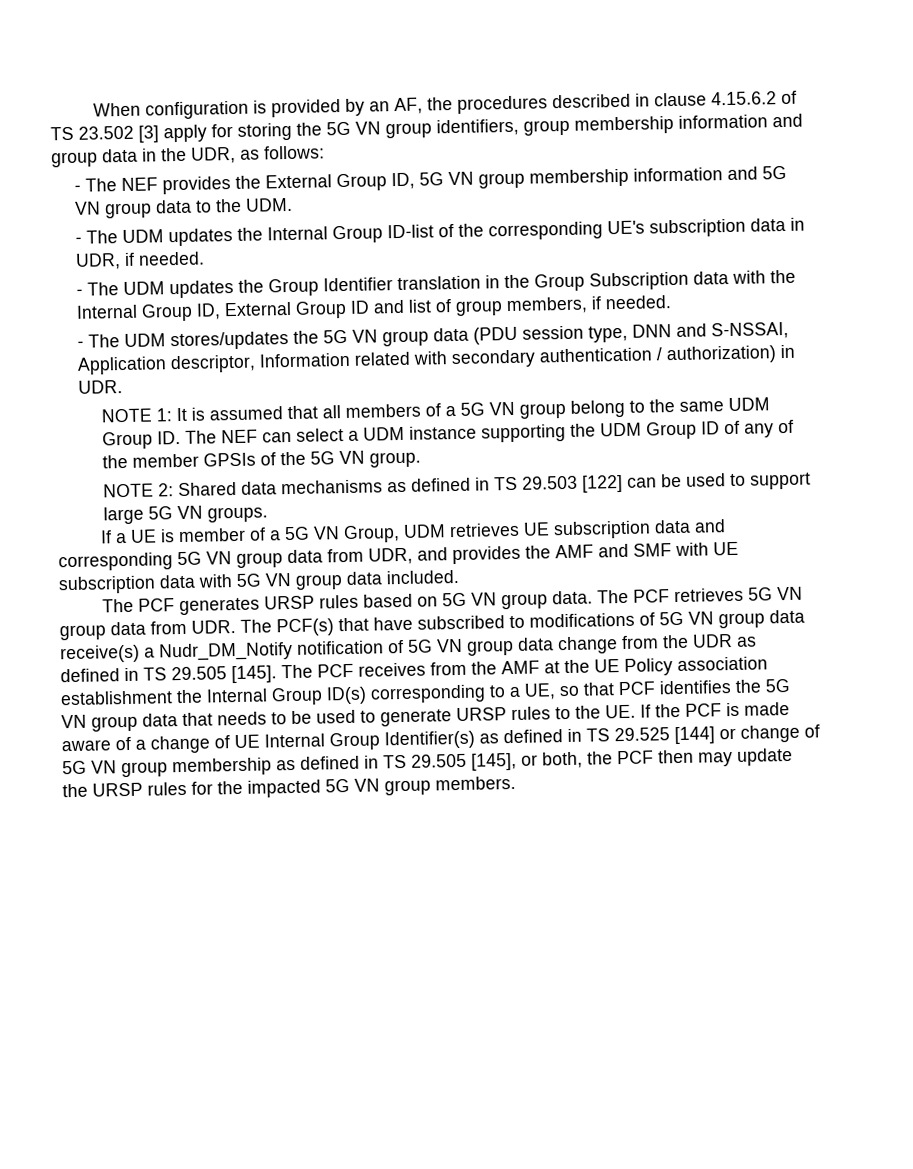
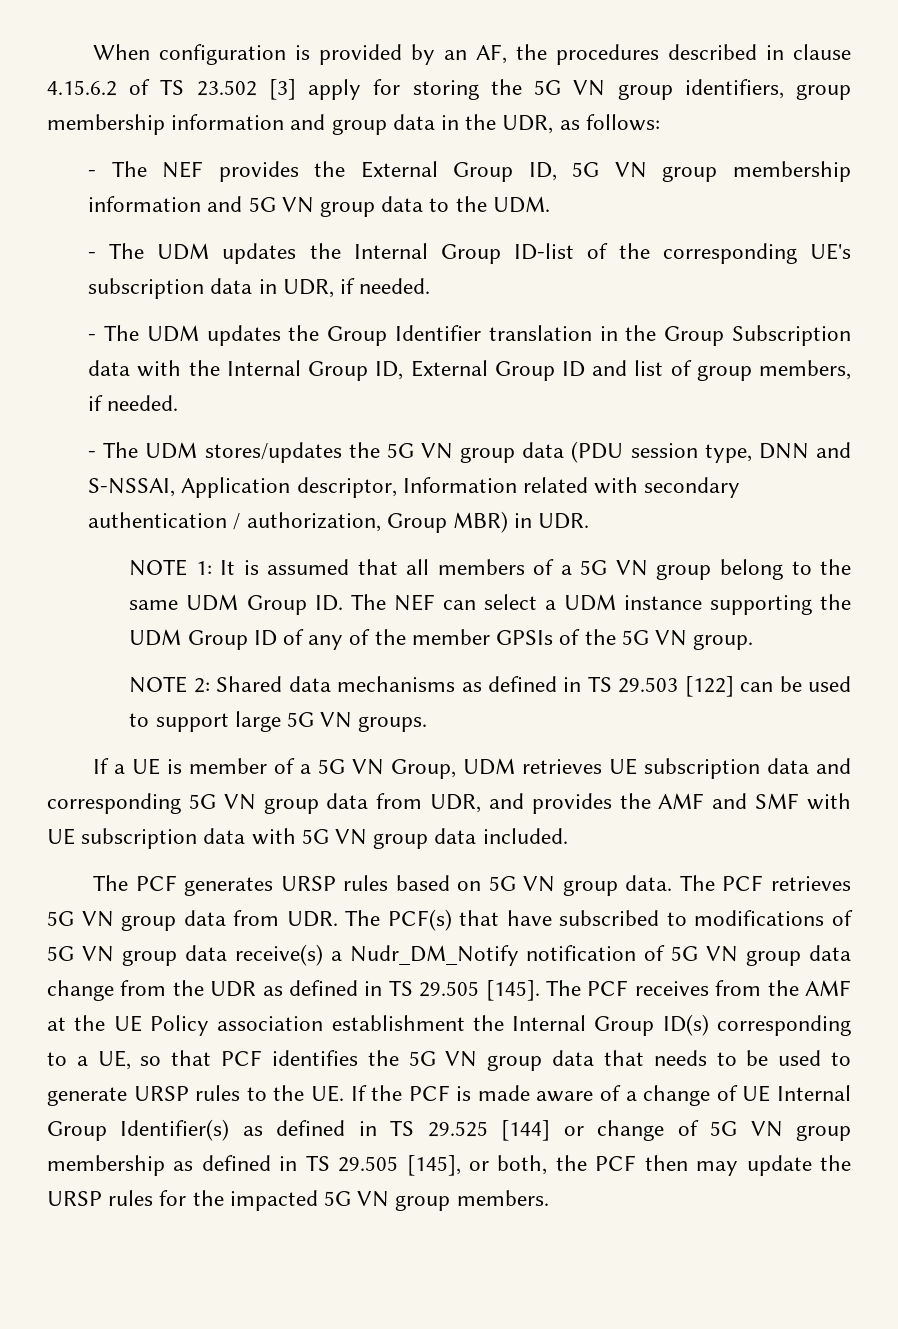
[665,345,777,365] authorization) -> [246,511,509,533] authorization, Group MBR)

